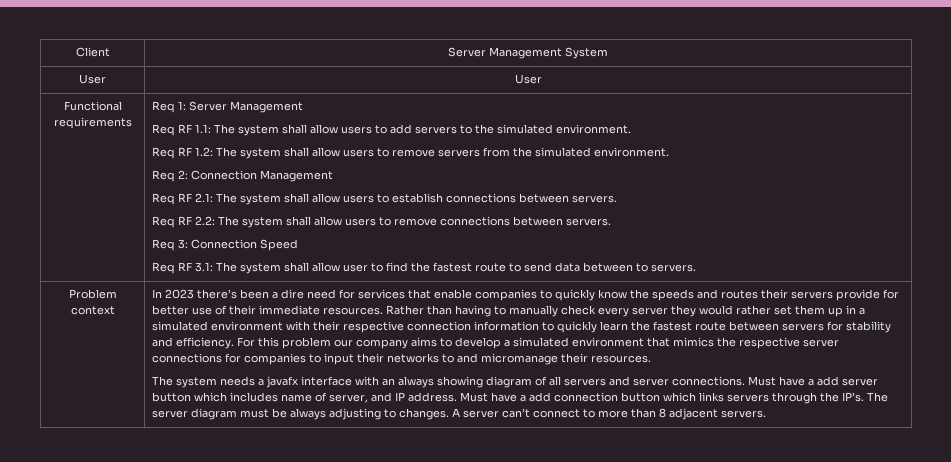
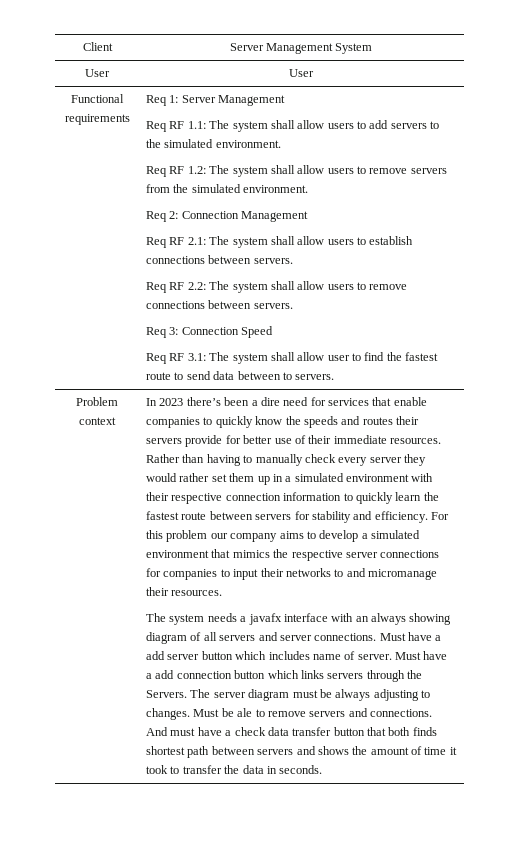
[328,392,457,403] server, and IP address. -> [357,654,392,660] server.
[841,392,864,402] IP’s. -> [145,690,187,698] Servers.
[451,408,766,420] A server can’t connect to more than 8 adjacent servers. -> [193,708,432,717] [145,727,437,736] [145,746,457,758] [145,765,323,774] Must be ale to remove servers and connections. And must have a check data transfer button that both finds shortest path between servers and shows the amount of time it took to transfer the data in seconds.

